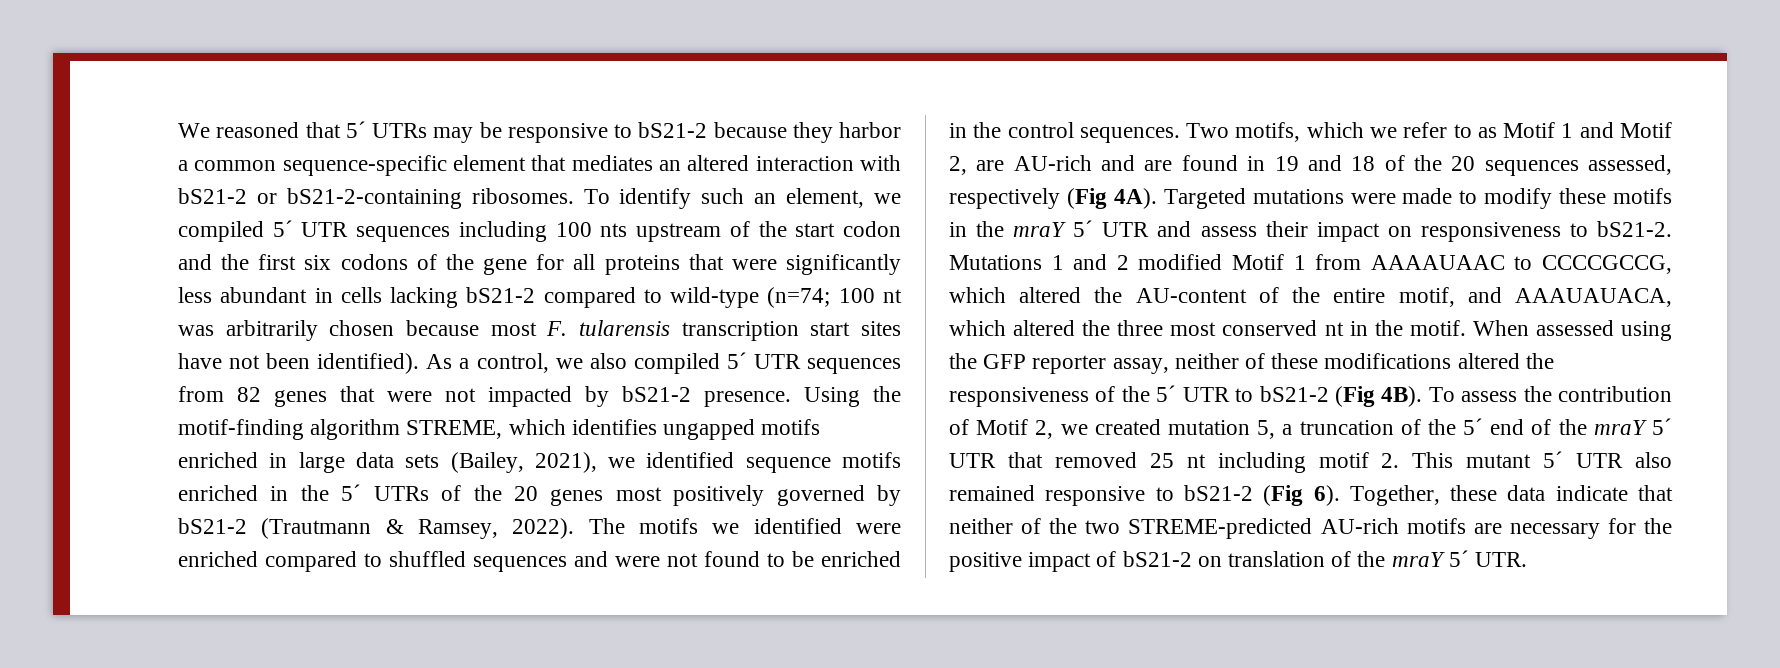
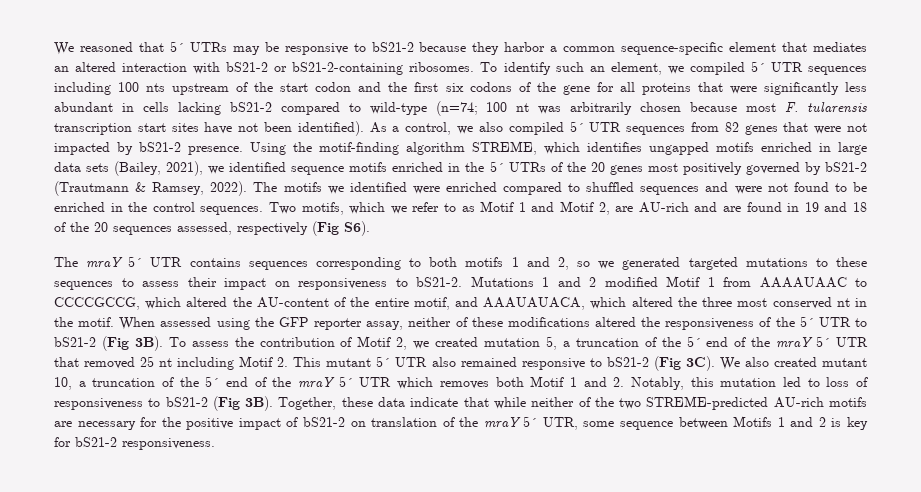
[1113,188,1672,209] [949,220,1192,237] 4A). Targeted mutations were made to modify these motifs in the mraY 5´ UTR and -> [344,221,370,236] [54,256,867,270] [54,278,134,290] S6). // The mraY 5´ UTR contains sequences corresponding to both motifs 1 and 2, so we generated targeted mutations to these sequences to
[1381,386,1423,407] 4B). -> [134,336,163,351] 3B).
[1318,452,1369,468] motif -> [239,356,274,367] Motif
[1313,485,1340,506] 6). -> [685,356,867,371] [54,376,868,390] [54,396,274,411] 3C). We also created mutant 10, a truncation of the 5´ end of the mraY 5´ UTR which removes both Motif 1 and 2. Notably, this mutation led to loss of responsiveness to bS21-2 (Fig 3B).
(1673, 493) none -> [493,397,526,409] while
[1475,552,1528,567] UTR. -> [542,416,869,430] [54,437,215,450] UTR, some sequence between Motifs 1 and 2 is key for bS21-2 responsiveness.

